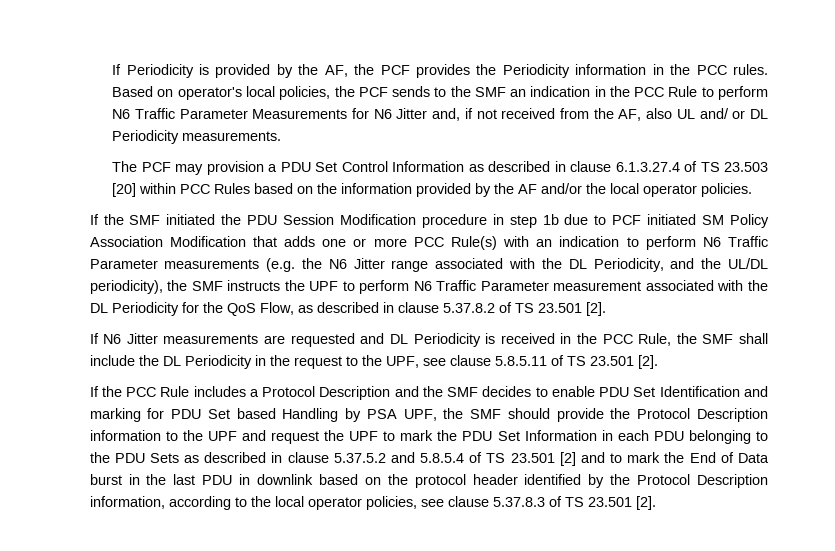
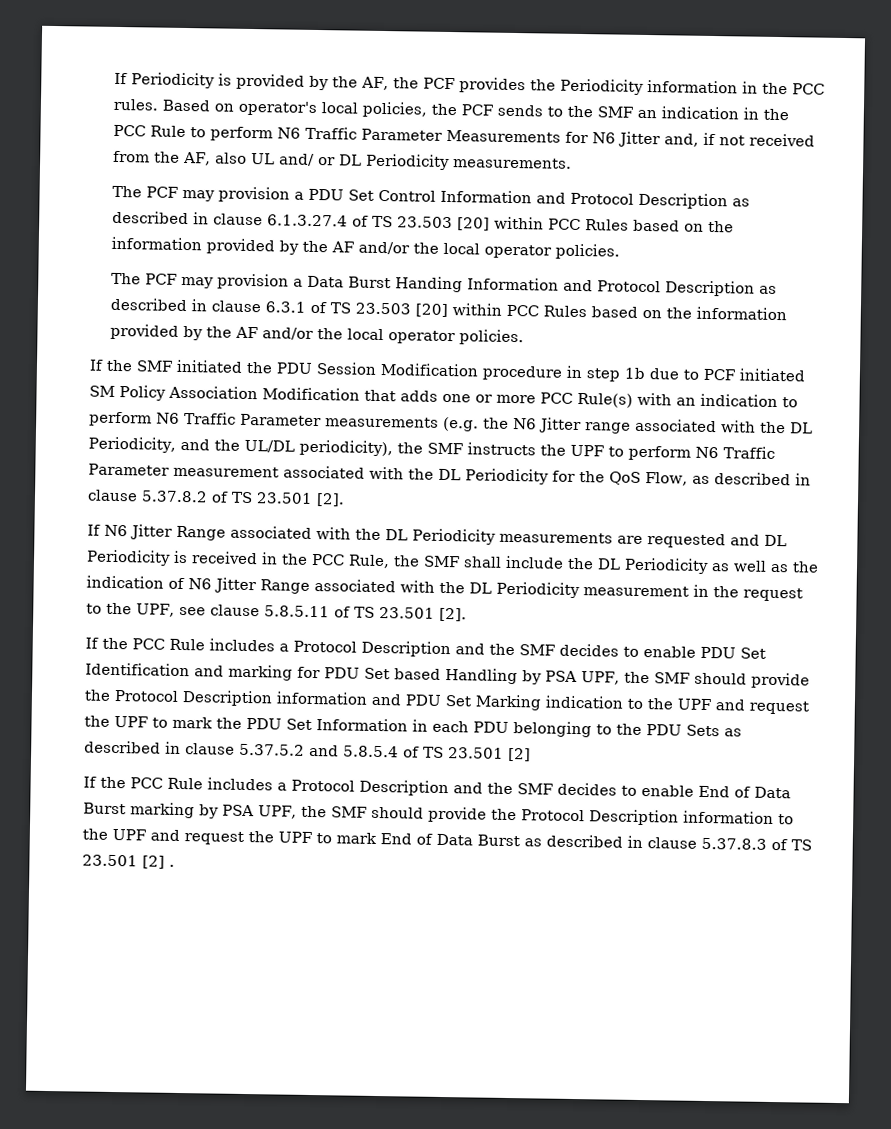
(465, 166) none -> [536,192,729,210] and Protocol Description
(753, 190) none -> [111,272,778,297] [110,297,788,321] [110,323,525,346] // The PCF may provision a Data Burst Handing Information and Protocol Description as described in clause 6.3.1 of TS 23.503 [20] within PCC Rules based on the information provided by the AF and/or the local operator policies.
(158, 338) none -> [175,525,496,545] Range associated with the DL Periodicity
(252, 362) none -> [710,560,819,573] [85,575,689,599] as well as the indication of N6 Jitter Range associated with the DL Periodicity measurement
(161, 435) none -> [370,693,624,711] and PDU Set Marking indication
[580,452,770,463] [89,474,768,488] [89,496,444,510] and to mark the End of Data burst in the last PDU in downlink based on the protocol header identified by the Protocol Description information, according to the local operator policies, see -> [82,776,791,799] [82,802,794,826] [81,828,643,849] // If the PCC Rule includes a Protocol Description and the SMF decides to enable End of Data Burst marking by PSA UPF, the SMF should provide the Protocol Description information to the UPF and request the UPF to mark End of Data Burst as described in
[635,496,656,510] [2]. -> [141,855,175,869] [2] .

